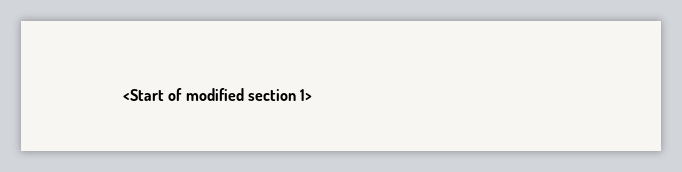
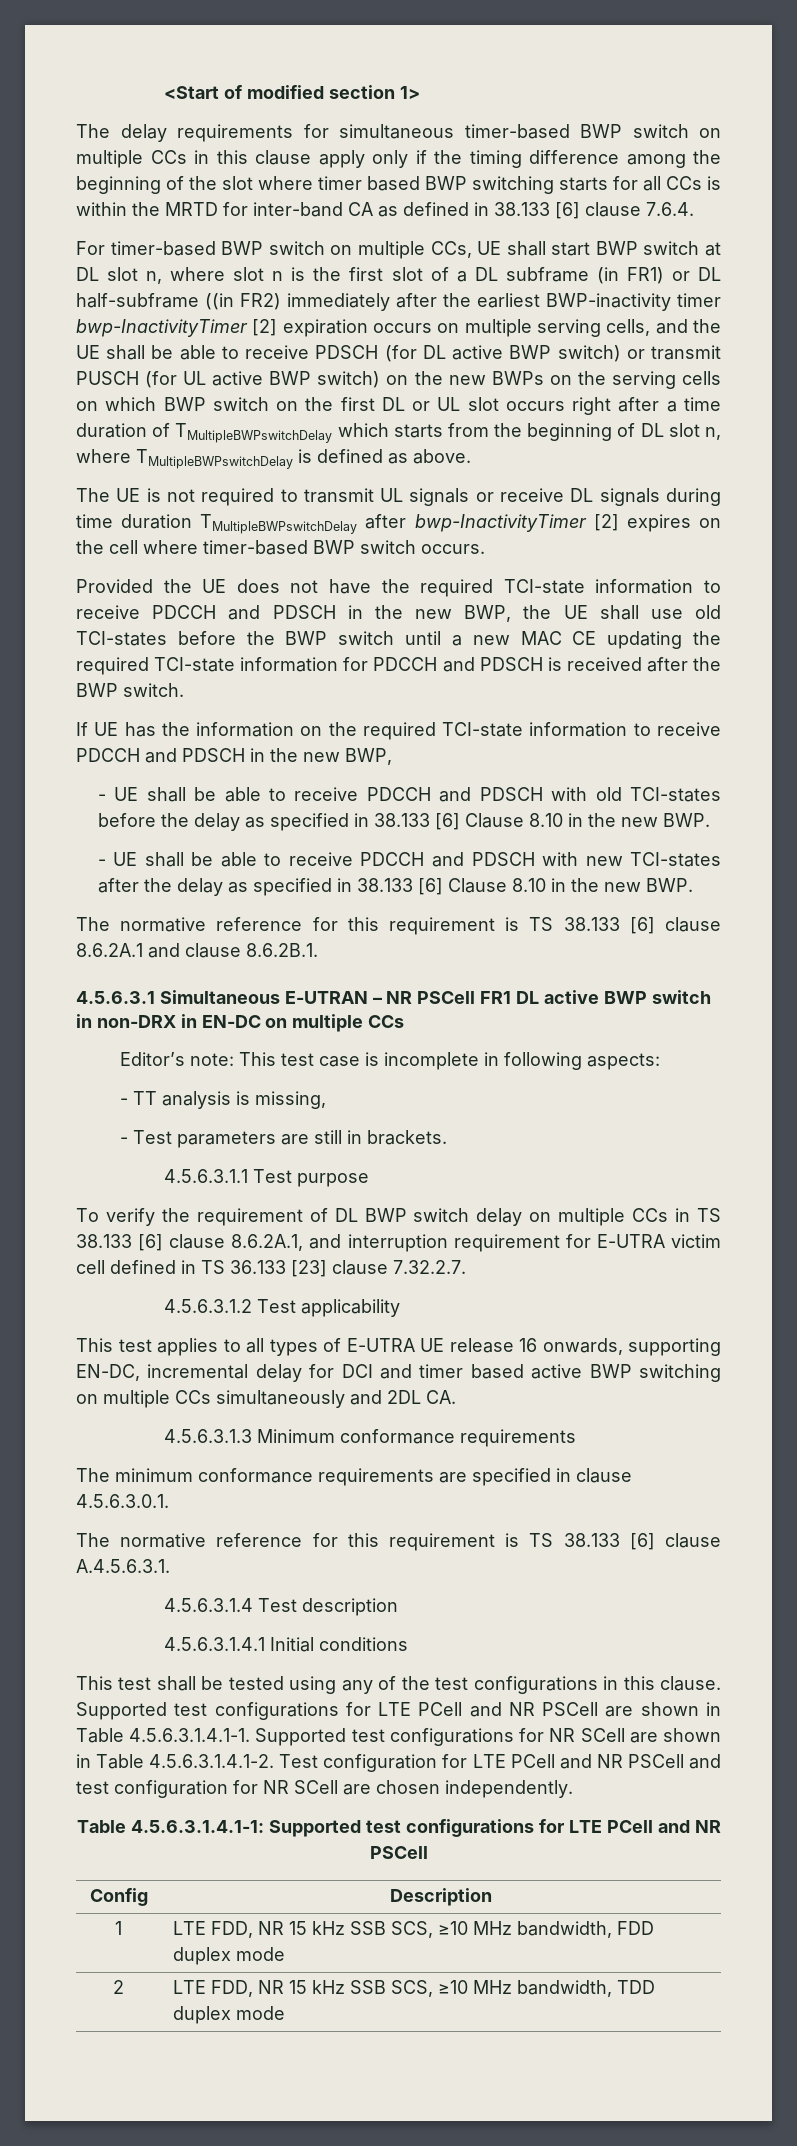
(313, 95) none -> [76,124,721,142] [76,150,721,168] [76,176,721,194] [76,202,694,219] [76,241,722,259] [76,267,721,284] [76,293,721,311] [76,319,722,337] [76,345,721,362] [76,371,722,389] [76,397,721,415] [76,423,721,443] [76,449,471,469] [76,488,721,506] [76,514,721,534] [76,540,485,555] [76,579,722,597] [76,605,721,622] [76,631,721,649] [76,657,722,675] [76,683,184,697] [76,722,721,740] [76,748,392,765] [97,787,722,802] [97,813,710,831] [97,852,722,867] [97,878,693,896] [76,917,721,935] [76,943,318,958] [76,990,711,1004] [76,1014,405,1032] [119,1052,660,1070] [119,1091,326,1109] [119,1130,447,1148] [163,1169,369,1187] [76,1208,721,1226] [76,1234,721,1252] [76,1260,466,1277] [163,1299,400,1317] [76,1338,721,1356] [76,1364,721,1382] [76,1390,456,1408] [163,1429,576,1447] [76,1468,632,1486] [76,1494,169,1508] [76,1533,721,1551] [76,1559,170,1573] [163,1598,398,1616] [163,1637,408,1652] [76,1676,721,1694] [76,1702,721,1720] [76,1728,721,1746] [76,1754,721,1772] [76,1780,573,1798] [76,1819,721,1837] [369,1846,428,1859] [89,1888,148,1906] [389,1888,492,1906] [115,1921,122,1935] [172,1921,654,1938] [172,1947,285,1965] [113,1980,124,1994] [172,1980,655,1997] [172,2006,285,2024] // The delay requirements for simultaneous timer-based BWP switch on multiple CCs in this clause apply only if the timing difference among the beginning of the slot where timer based BWP switching starts for all CCs is within the MRTD for inter-band CA as defined in 38.133 [6] clause 7.6.4. // For timer-based BWP switch on multiple CCs, UE shall start BWP switch at DL slot n, where slot n is the first slot of a DL subframe (in FR1) or DL half-subframe ((in FR2) immediately after the earliest BWP-inactivity timer bwp-InactivityTimer [2] expiration occurs on multiple serving cells, and the UE shall be able to receive PDSCH (for DL active BWP switch) or transmit PUSCH (for UL active BWP switch) on the new BWPs on the serving cells on which BWP switch on the first DL or UL slot occurs right after a time duration of TMultipleBWPswitchDelay which starts from the beginning of DL slot n, where TMultipleBWPswitchDelay is defined as above. // The UE is not required to transmit UL signals or receive DL signals during time duration TMultipleBWPswitchDelay after bwp-InactivityTimer [2] expires on the cell where timer-based BWP switch occurs. // Provided the UE does not have the required TCI-state information to receive PDCCH and PDSCH in the new BWP, the UE shall use old TCI-states before the BWP switch until a new MAC CE updating the required TCI-state information for PDCCH and PDSCH is received after the BWP switch. // If UE has the information on the required TCI-state information to receive PDCCH and PDSCH in the new BWP, // - UE shall be able to receive PDCCH and PDSCH with old TCI-states before the delay as specified in 38.133 [6] Clause 8.10 in the new BWP. // - UE shall be able to receive PDCCH and PDSCH with new TCI-states after the delay as specified in 38.133 [6] Clause 8.10 in the new BWP. // The normative reference for this requirement is TS 38.133 [6] clause 8.6.2A.1 and clause 8.6.2B.1. // 4.5.6.3.1 Simultaneous E-UTRAN – NR PSCell FR1 DL active BWP switch in non-DRX in EN-DC on multiple CCs // Editor’s note: This test case is incomplete in following aspects: // - TT analysis is missing, // - Test parameters are still in brackets. // 4.5.6.3.1.1 Test purpose // To verify the requirement of DL BWP switch delay on multiple CCs in TS 38.133 [6] clause 8.6.2A.1, and interruption requirement for E-UTRA victim cell defined in TS 36.133 [23] clause 7.32.2.7. // 4.5.6.3.1.2 Test applicability // This test applies to all types of E-UTRA UE release 16 onwards, supporting EN-DC, incremental delay for DCI and timer based active BWP switching on multiple CCs simultaneously and 2DL CA. // 4.5.6.3.1.3 Minimum conformance requirements // The minimum conformance requirements are specified in clause 4.5.6.3.0.1. // The normative reference for this requirement is TS 38.133 [6] clause A.4.5.6.3.1. // 4.5.6.3.1.4 Test description // 4.5.6.3.1.4.1 Initial conditions // This test shall be tested using any of the test configurations in this clause. Supported test configurations for LTE PCell and NR PSCell are shown in Table 4.5.6.3.1.4.1-1. Supported test configurations for NR SCell are shown in Table 4.5.6.3.1.4.1-2. Test configuration for LTE PCell and NR PSCell and test configuration for NR SCell are chosen independently. // Table 4.5.6.3.1.4.1-1: Supported test configurations for LTE PCell and NR PSCell // Config | Description // 1 | LTE FDD, NR 15 kHz SSB SCS, ≥10 MHz bandwidth, FDD duplex mode // 2 | LTE FDD, NR 15 kHz SSB SCS, ≥10 MHz bandwidth, TDD duplex mode

